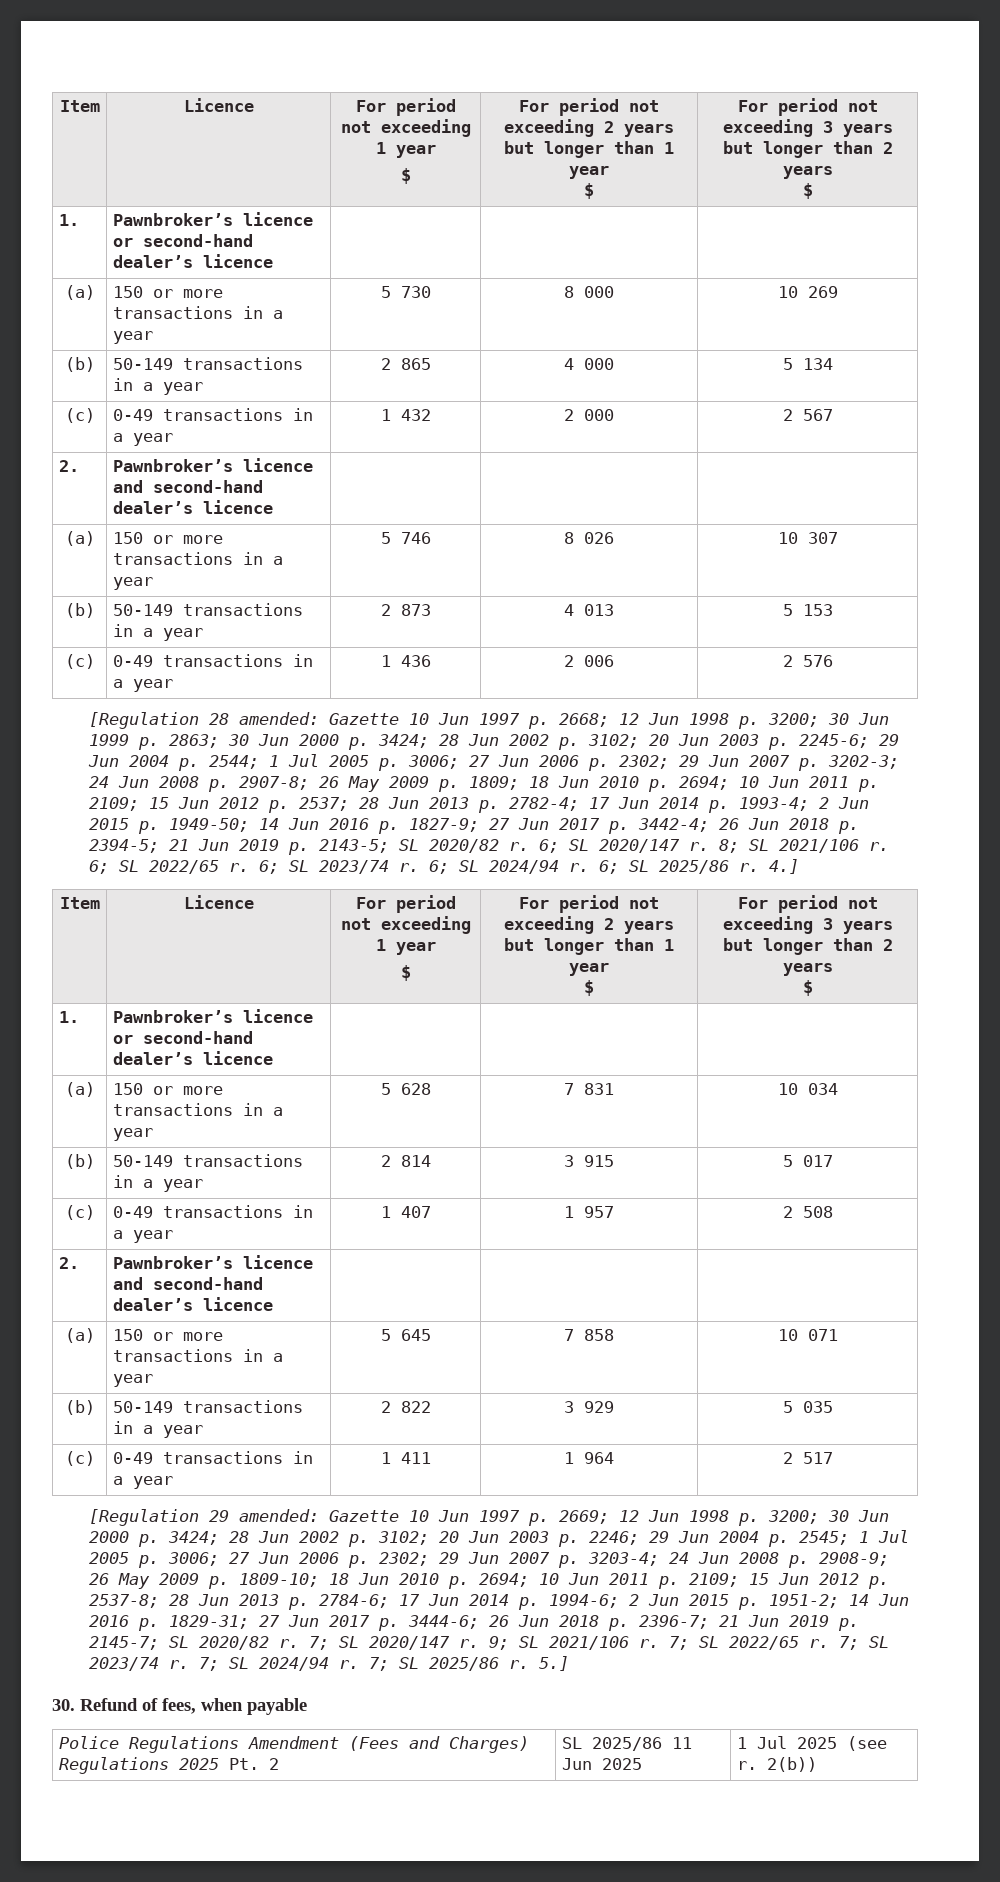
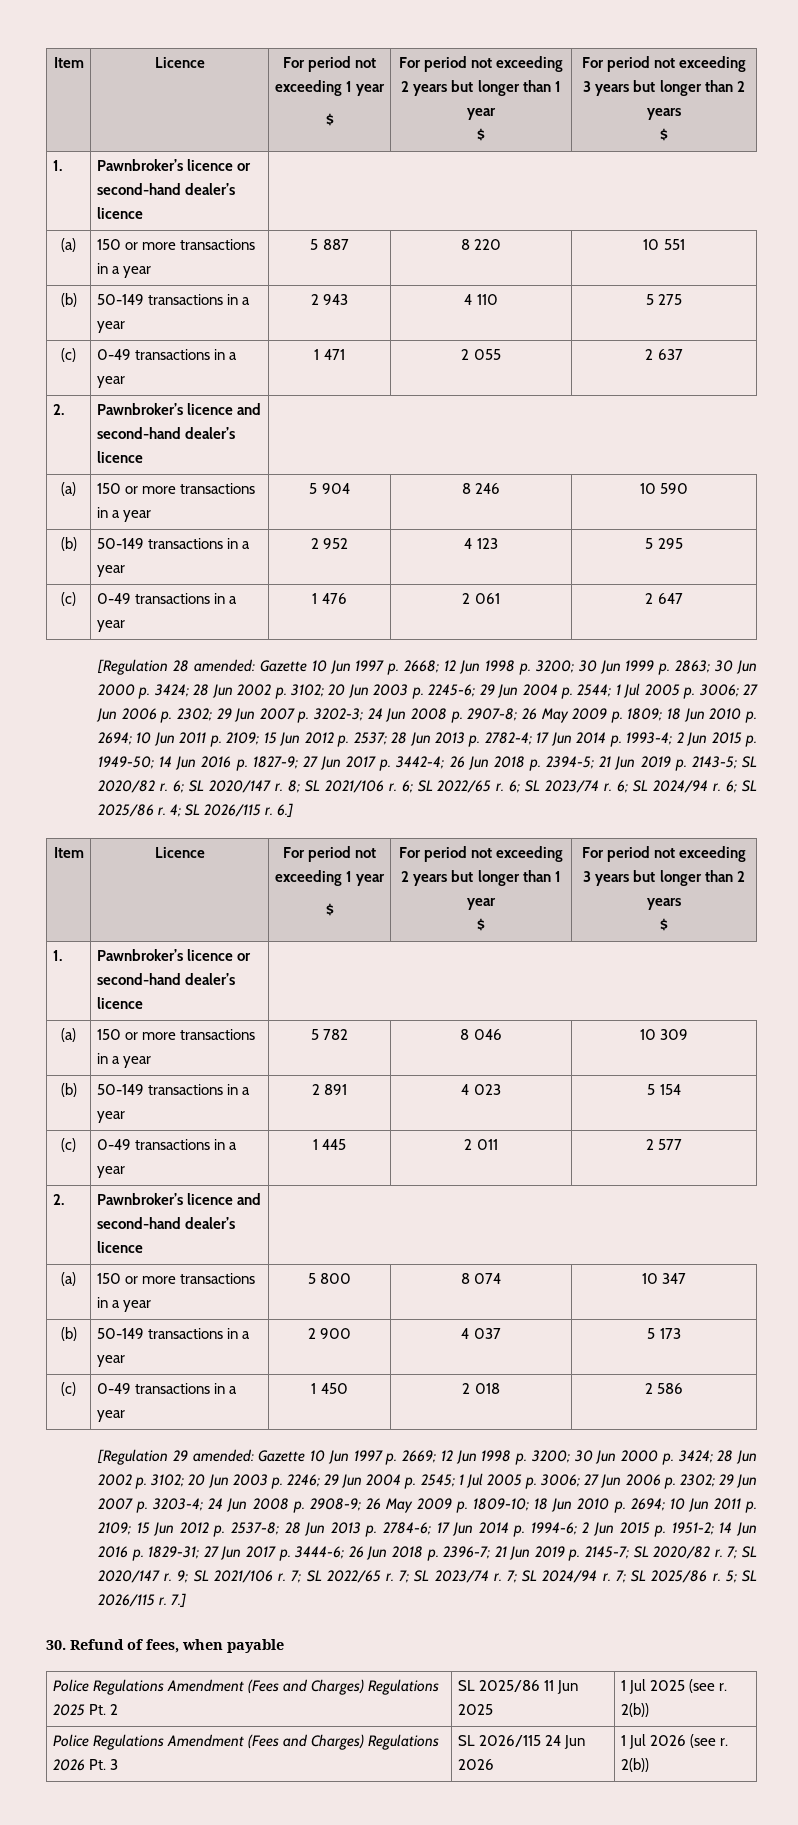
[64,285,95,300] [112,286,223,298] [112,306,283,319] [112,331,153,344] [380,286,431,298] [564,286,614,298] [777,286,838,298] [64,357,95,372] [112,357,303,370] [112,378,203,395] [380,358,431,370] [564,358,614,370] [782,358,833,370] [64,408,95,423] [112,408,313,421] [112,433,173,446] [380,409,431,421] [564,409,614,421] [782,409,833,421] [58,460,79,472] [112,458,313,472] [112,480,263,493] [112,500,273,514] [64,531,95,546] [112,532,223,544] [112,552,283,565] [112,577,153,590] [380,532,431,544] [564,532,614,544] [777,532,838,544] [64,603,95,618] [112,603,303,616] [112,624,203,641] [380,604,431,616] [564,604,614,616] [782,604,833,616] [64,654,95,669] [112,654,313,667] [112,679,173,692] [380,655,431,667] [564,655,614,667] [782,655,833,667] | | | // (a) | 150 or more transactions in a year | 5 730 | 8 000 | 10 269 // (b) | 50-149 transactions in a year | 2 865 | 4 000 | 5 134 // (c) | 0-49 transactions in a year | 1 432 | 2 000 | 2 567 // 2. | Pawnbroker’s licence and second-hand dealer’s licence | | | // (a) | 150 or more transactions in a year | 5 746 | 8 026 | 10 307 // (b) | 50-149 transactions in a year | 2 873 | 4 013 | 5 153 // (c) | 0-49 transactions in a year | 1 436 | 2 006 | 2 576 -> [61,238,76,252] [96,239,255,250] [96,263,151,278] [310,239,349,250] [460,239,502,250] [643,239,685,250] [60,293,77,307] [96,294,250,305] [96,321,125,333] [310,294,349,305] [464,294,498,305] [645,294,683,305] [61,348,76,362] [96,349,237,360] [96,376,125,388] [314,349,345,360] [461,349,501,360] [645,349,683,360] [52,404,64,415] [96,403,261,415] [96,427,235,439] [96,451,143,463] [61,482,76,496] [96,483,255,494] [96,507,151,522] [309,483,350,494] [461,483,501,494] [639,483,689,494] [60,537,77,551] [96,538,250,549] [96,565,125,577] [310,538,349,549] [464,538,498,549] [645,538,683,549] [61,592,76,606] [96,593,237,604] [96,620,125,632] [312,593,347,604] [462,593,500,604] [645,593,683,604] // (a) | 150 or more transactions in a year | 5 887 | 8 220 | 10 551 // (b) | 50-149 transactions in a year | 2 943 | 4 110 | 5 275 // (c) | 0-49 transactions in a year | 1 471 | 2 055 | 2 637 // 2. | Pawnbroker’s licence and second-hand dealer’s licence // (a) | 150 or more transactions in a year | 5 904 | 8 246 | 10 590 // (b) | 50-149 transactions in a year | 2 952 | 4 123 | 5 295 // (c) | 0-49 transactions in a year | 1 476 | 2 061 | 2 647
[768,859,799,874] 4.] -> [170,803,294,818] 4; SL 2026/115 r. 6.]
[64,1082,95,1097] [112,1083,223,1095] [112,1103,283,1116] [112,1128,153,1141] [380,1083,431,1095] [564,1083,614,1095] [777,1083,838,1095] [64,1154,95,1169] [112,1154,303,1167] [112,1175,203,1192] [380,1155,431,1167] [564,1155,614,1167] [782,1155,833,1167] [64,1205,95,1220] [112,1205,313,1218] [112,1230,173,1243] [380,1206,431,1218] [564,1206,614,1218] [782,1206,833,1218] [58,1257,79,1269] [112,1255,313,1269] [112,1277,263,1290] [112,1297,273,1311] [64,1328,95,1343] [112,1329,223,1341] [112,1349,283,1362] [112,1374,153,1387] [380,1329,431,1341] [564,1329,614,1341] [777,1329,838,1341] [64,1400,95,1415] [112,1400,303,1413] [112,1421,203,1438] [380,1401,431,1413] [564,1401,614,1413] [782,1401,833,1413] [64,1451,95,1466] [112,1451,313,1464] [112,1476,173,1489] [380,1452,431,1464] [564,1452,614,1464] [782,1452,833,1464] | | | // (a) | 150 or more transactions in a year | 5 628 | 7 831 | 10 034 // (b) | 50-149 transactions in a year | 2 814 | 3 915 | 5 017 // (c) | 0-49 transactions in a year | 1 407 | 1 957 | 2 508 // 2. | Pawnbroker’s licence and second-hand dealer’s licence | | | // (a) | 150 or more transactions in a year | 5 645 | 7 858 | 10 071 // (b) | 50-149 transactions in a year | 2 822 | 3 929 | 5 035 // (c) | 0-49 transactions in a year | 1 411 | 1 964 | 2 517 -> [61,1028,76,1042] [96,1029,255,1040] [96,1053,151,1068] [310,1029,349,1040] [460,1029,502,1040] [639,1029,689,1040] [60,1083,77,1097] [96,1084,250,1095] [96,1111,125,1123] [311,1084,348,1095] [461,1084,501,1095] [647,1084,681,1095] [61,1138,76,1152] [96,1139,237,1150] [96,1166,125,1178] [312,1139,347,1150] [464,1139,498,1150] [645,1139,683,1150] [52,1194,64,1205] [96,1193,261,1205] [96,1217,235,1229] [96,1241,143,1253] [61,1272,76,1286] [96,1273,255,1284] [96,1297,151,1312] [307,1273,352,1284] [460,1273,502,1284] [641,1273,687,1284] [60,1327,77,1341] [96,1328,250,1339] [96,1355,125,1367] [307,1328,352,1339] [461,1328,501,1339] [647,1328,681,1339] [61,1382,76,1396] [96,1383,237,1394] [96,1410,125,1422] [311,1383,348,1394] [462,1383,500,1394] [644,1383,684,1394] // (a) | 150 or more transactions in a year | 5 782 | 8 046 | 10 309 // (b) | 50-149 transactions in a year | 2 891 | 4 023 | 5 154 // (c) | 0-49 transactions in a year | 1 445 | 2 011 | 2 577 // 2. | Pawnbroker’s licence and second-hand dealer’s licence // (a) | 150 or more transactions in a year | 5 800 | 8 074 | 10 347 // (b) | 50-149 transactions in a year | 2 900 | 4 037 | 5 173 // (c) | 0-49 transactions in a year | 1 450 | 2 018 | 2 586
[538,1656,569,1671] 5.] -> [725,1570,758,1583] [98,1593,187,1608] 5; SL 2026/115 r. 7.]
(817, 1764) none -> [52,1734,439,1750] [52,1759,118,1771] [457,1735,585,1749] [457,1759,494,1770] [620,1734,728,1749] [620,1758,649,1772] // Police Regulations Amendment (Fees and Charges) Regulations 2026 Pt. 3 | SL 2026/115 24 Jun 2026 | 1 Jul 2026 (see r. 2(b))

